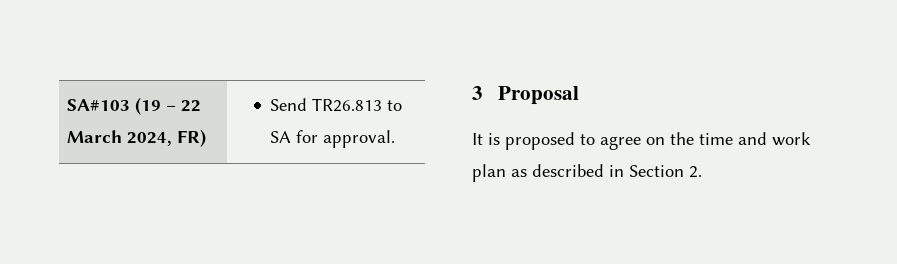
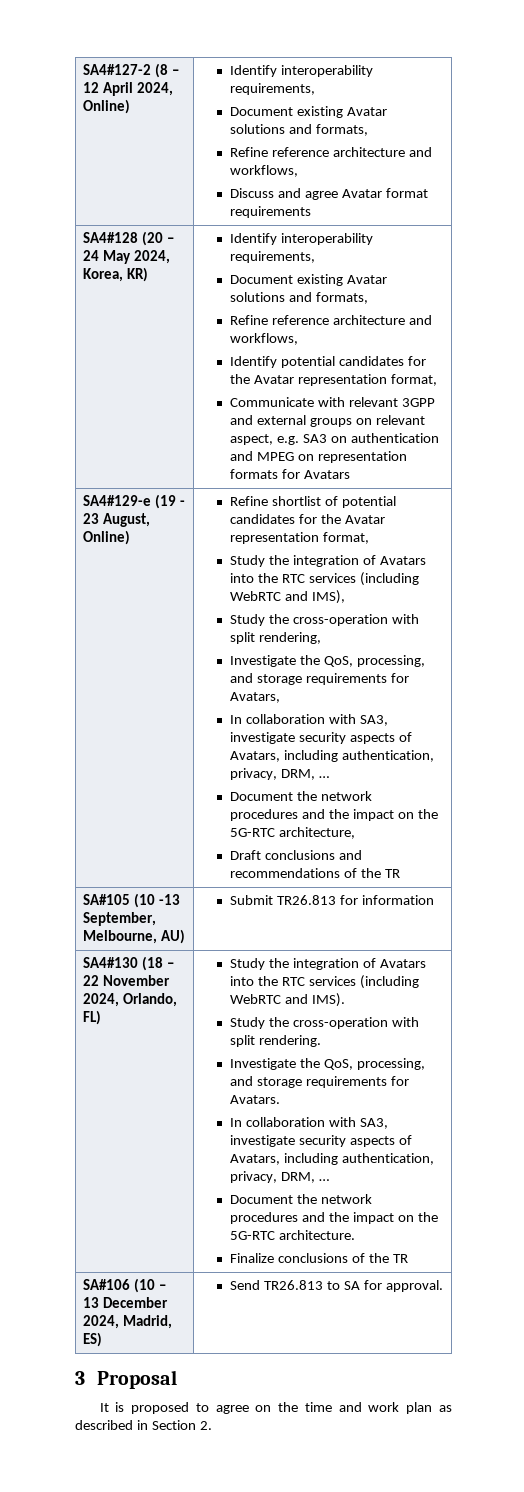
[66,97,201,115] [66,129,206,147] SA#103 (19 – 22 March 2024, FR) -> [83,63,180,78] [83,82,174,96] [83,99,131,114] [230,65,374,77] [230,83,316,95] [230,106,387,118] [230,124,368,136] [230,147,432,157] [230,165,299,177] [230,188,428,200] [230,206,312,218] [83,231,175,246] [83,250,171,264] [83,267,149,282] [230,233,374,245] [230,251,316,263] [230,274,387,286] [230,292,368,304] [230,315,432,325] [230,333,299,345] [230,356,426,368] [230,374,437,386] [230,397,435,407] [230,415,425,427] [230,433,439,445] [230,451,407,463] [230,469,350,479] [83,494,186,509] [83,513,151,527] [83,530,131,545] [230,496,396,508] [230,514,385,524] [230,532,370,544] [230,555,426,567] [230,572,419,586] [230,590,345,604] [230,614,419,626] [230,632,322,644] [230,655,425,667] [230,673,409,685] [230,692,281,703] [230,714,388,726] [230,732,412,744] [230,750,434,762] [230,768,329,780] [230,791,372,801] [230,809,438,821] [230,827,356,839] [230,850,362,860] [230,868,400,878] [83,893,181,908] [83,912,157,926] [83,929,186,944] [230,895,434,905] [83,956,175,971] [83,975,171,986] [83,993,178,1007] [83,1010,102,1025] [230,958,426,970] [230,975,419,989] [230,993,345,1007] [230,1017,419,1029] [230,1035,322,1047] [230,1058,425,1070] [230,1076,409,1088] [230,1095,281,1104] [230,1117,388,1129] [230,1135,412,1147] [230,1153,434,1165] [230,1171,329,1183] [230,1194,372,1204] [230,1212,438,1224] [230,1230,356,1240] [230,1253,408,1263] [83,1278,167,1293] [83,1297,169,1308] [83,1315,173,1329] [83,1332,103,1347] SA4#127-2 (8 – 12 April 2024, Online) | Identify interoperability requirements, // Document existing Avatar solutions and formats, // Refine reference architecture and workflows, // Discuss and agree Avatar format requirements // SA4#128 (20 – 24 May 2024, Korea, KR) | Identify interoperability requirements, // Document existing Avatar solutions and formats, // Refine reference architecture and workflows, // Identify potential candidates for the Avatar representation format, // Communicate with relevant 3GPP and external groups on relevant aspect, e.g. SA3 on authentication and MPEG on representation formats for Avatars // SA4#129-e (19 - 23 August, Online) | Refine shortlist of potential candidates for the Avatar representation format, // Study the integration of Avatars into the RTC services (including WebRTC and IMS), // Study the cross-operation with split rendering, // Investigate the QoS, processing, and storage requirements for Avatars, // In collaboration with SA3, investigate security aspects of Avatars, including authentication, privacy, DRM, … // Document the network procedures and the impact on the 5G-RTC architecture, // Draft conclusions and recommendations of the TR // SA#105 (10 -13 September, Melbourne, AU) | Submit TR26.813 for information // SA4#130 (18 – 22 November 2024, Orlando, FL) | Study the integration of Avatars into the RTC services (including WebRTC and IMS). // Study the cross-operation with split rendering. // Investigate the QoS, processing, and storage requirements for Avatars. // In collaboration with SA3, investigate security aspects of Avatars, including authentication, privacy, DRM, … // Document the network procedures and the impact on the 5G-RTC architecture. // Finalize conclusions of the TR // SA#106 (10 – 13 December 2024, Madrid, ES)

